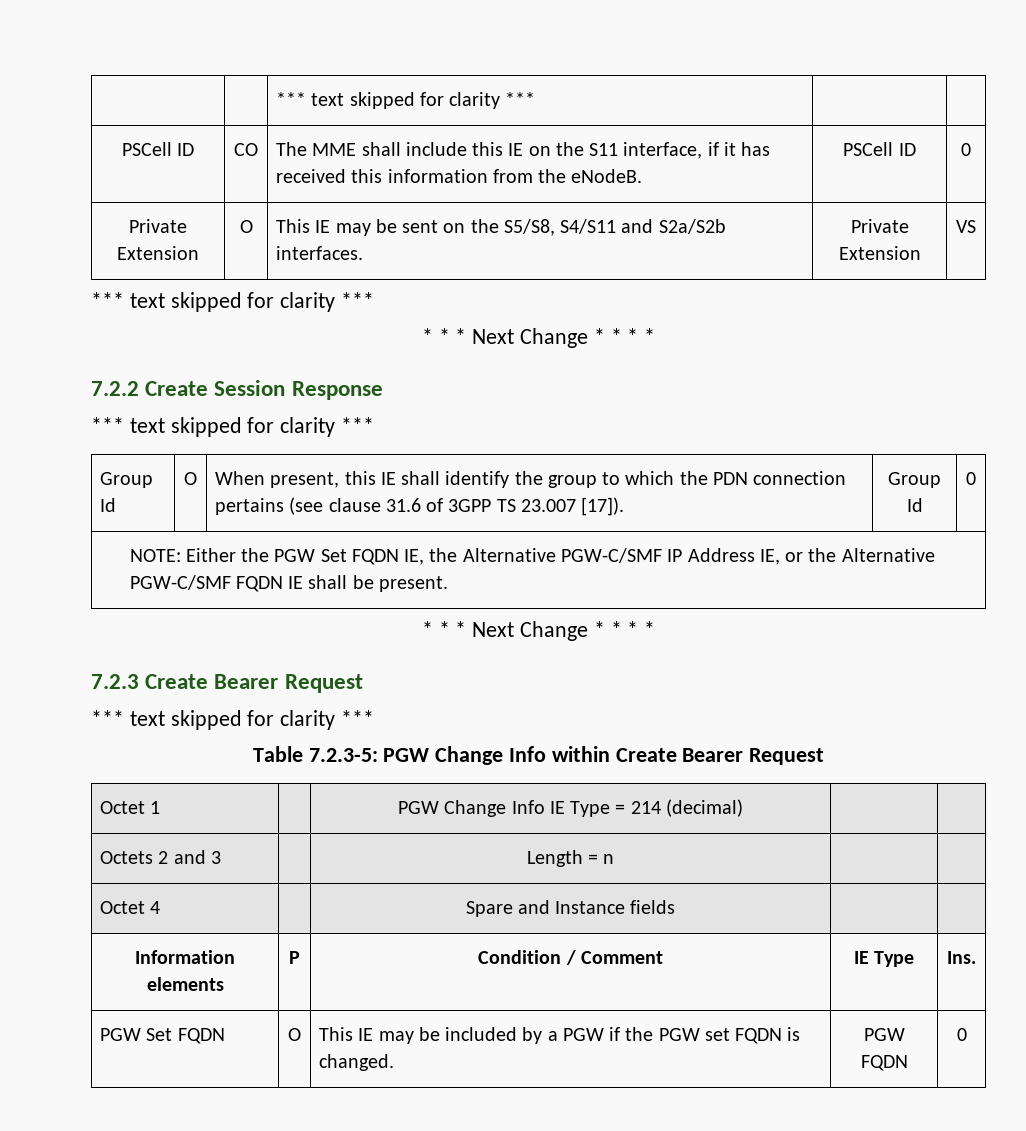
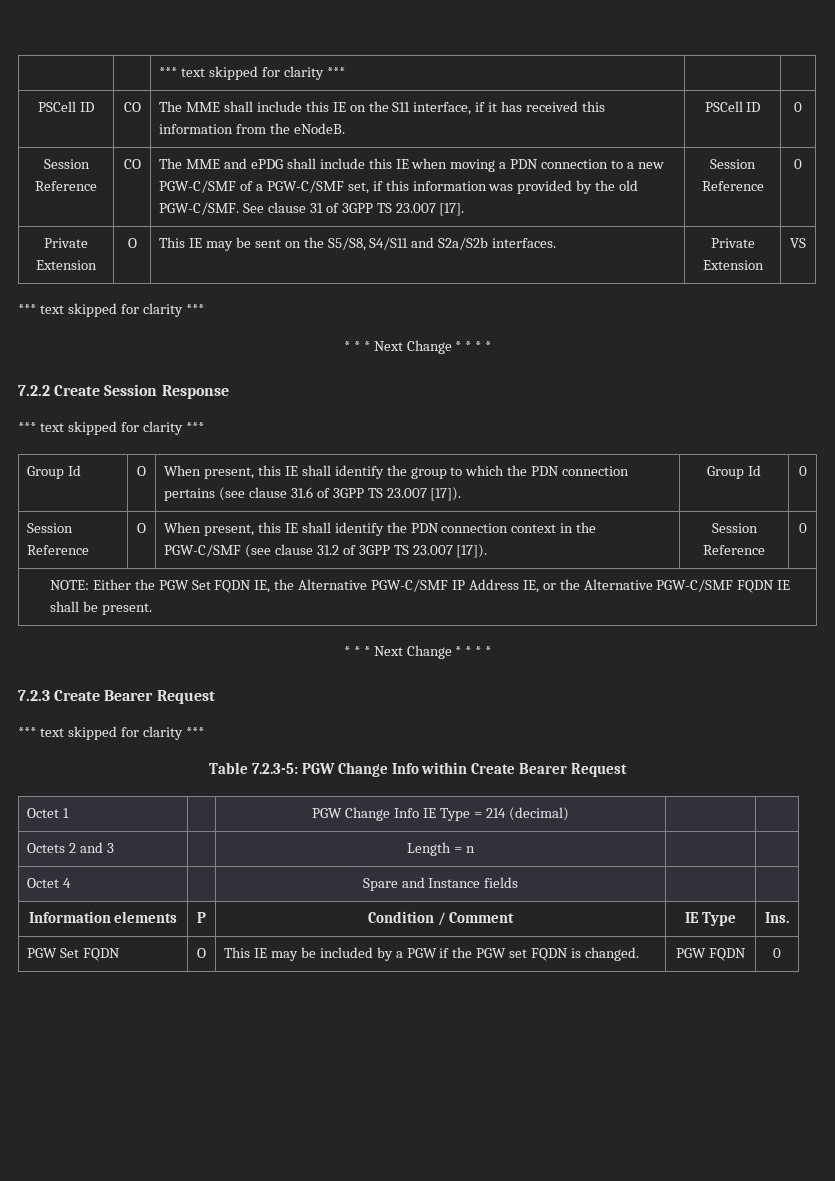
(971, 149) none -> [43,159,90,169] [35,181,97,191] [123,159,141,169] [159,158,664,172] [159,180,639,194] [159,202,465,216] [710,159,757,169] [701,181,764,191] [794,159,802,169] // Session Reference | CO | The MME and ePDG shall include this IE when moving a PDN connection to a new PGW-C/SMF of a PGW-C/SMF set, if this information was provided by the old PGW-C/SMF. See clause 31 of 3GPP TS 23.007 [17]. | Session Reference | 0
(976, 478) none -> [27,523,74,533] [27,545,90,555] [137,523,146,533] [164,522,597,536] [164,544,488,558] [711,523,758,533] [703,545,766,555] [798,523,807,533] // Session Reference | O | When present, this IE shall identify the PDN connection context in the PGW-C/SMF (see clause 31.2 of 3GPP TS 23.007 [17]). | Session Reference | 0

